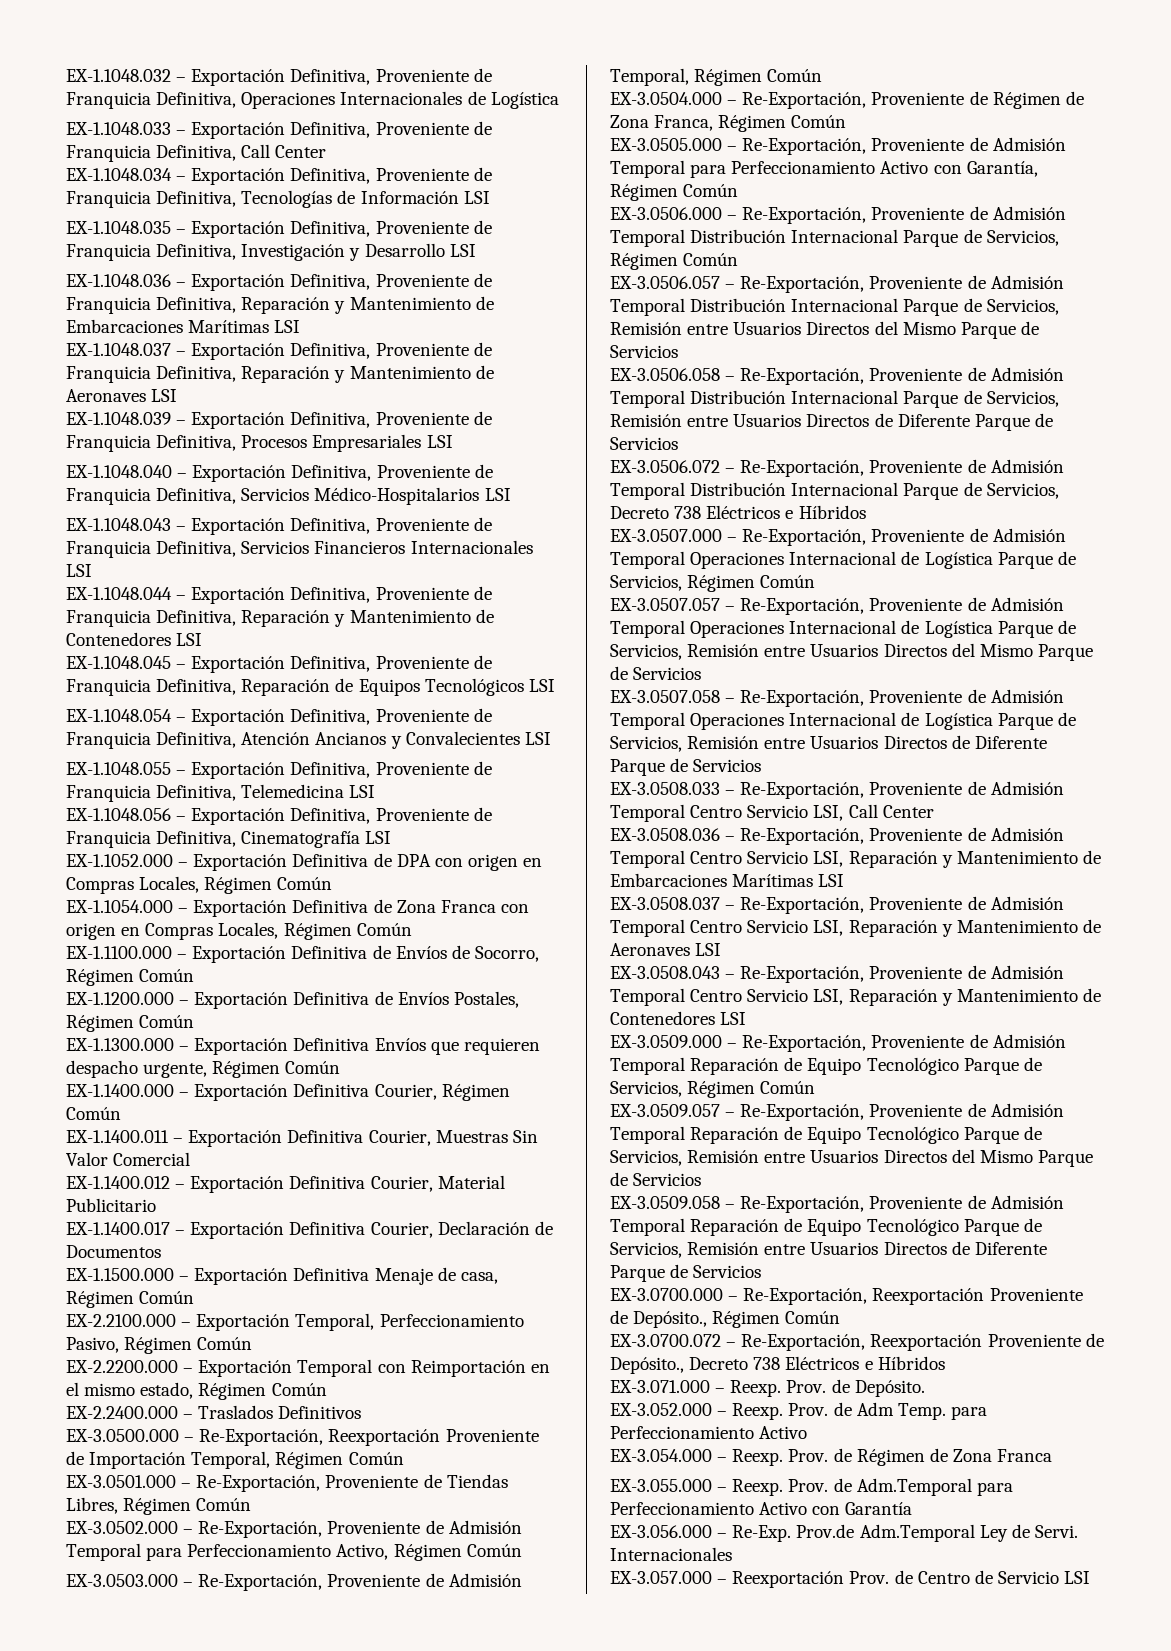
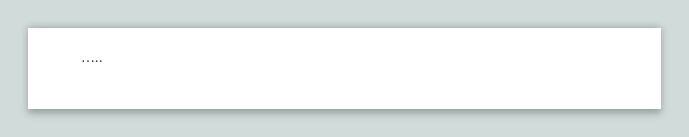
[66,68,492,86] [66,91,559,109] [66,121,492,139] [66,144,327,162] [66,167,492,185] [66,190,490,208] [66,220,492,238] [66,243,476,261] [66,273,492,291] [66,296,494,314] [66,319,301,333] [66,342,492,360] [66,365,494,383] [66,389,178,402] [66,411,492,429] [66,434,453,452] [66,464,493,482] [66,487,511,505] [66,517,492,535] [66,540,533,558] [66,564,92,577] [66,586,492,604] [66,609,494,627] [66,632,203,646] [66,655,492,673] [66,678,555,696] [66,708,492,726] [66,731,551,749] [66,761,492,779] [66,784,376,802] [66,807,492,825] [66,831,392,848] [66,853,543,871] [66,876,333,894] [66,899,529,917] [66,922,412,940] [66,945,539,963] [66,969,195,986] [66,991,519,1009] [66,1015,195,1032] [66,1038,540,1055] [66,1060,341,1078] [66,1084,510,1101] [66,1107,121,1120] [66,1130,538,1147] [66,1152,191,1166] [66,1175,505,1193] [66,1198,156,1212] [66,1221,553,1239] [66,1245,161,1258] [66,1267,498,1285] [66,1291,195,1308] [66,1313,524,1331] [66,1337,253,1354] [66,1359,550,1377] [66,1382,327,1400] [66,1405,362,1419] [66,1429,539,1446] [66,1451,404,1469] [66,1474,508,1492] [66,1497,252,1515] [66,1520,522,1538] [66,1543,522,1561] [66,1573,522,1591] [610,68,823,86] [610,91,1084,109] [610,115,847,132] [610,137,1066,155] [610,160,1038,178] [610,184,739,201] [610,206,1066,224] [610,229,1059,247] [610,253,739,270] [610,275,1064,293] [610,298,1059,316] [610,321,1039,339] [610,345,678,358] [610,367,1064,385] [610,390,1059,408] [610,413,1053,431] [610,437,678,450] [610,459,1064,477] [610,482,1059,500] [610,505,866,519] [610,528,1066,546] [610,551,1076,569] [610,575,816,592] [610,597,1064,615] [610,620,1076,638] [610,643,1093,661] [610,666,702,680] [610,689,1064,707] [610,712,1076,730] [610,735,1047,752] [610,758,762,776] [610,781,1064,799] [610,804,934,822] [610,827,1064,845] [610,850,1101,868] [610,873,845,887] [610,896,1064,914] [610,919,1101,937] [610,943,722,956] [610,965,1064,983] [610,988,1101,1006] [610,1011,747,1025] [610,1034,1066,1052] [610,1057,1042,1075] [610,1081,816,1098] [610,1103,1064,1121] [610,1126,1042,1144] [610,1149,1093,1167] [610,1172,702,1186] [610,1195,1064,1213] [610,1218,1042,1236] [610,1241,1047,1258] [610,1264,762,1282] [610,1288,1083,1305] [610,1310,841,1328] [610,1333,1104,1351] [610,1356,945,1374] [610,1379,925,1397] [610,1402,987,1420] [610,1426,808,1439] [610,1448,1053,1466] [610,1478,1013,1496] [610,1502,913,1515] [610,1524,1078,1542] [610,1547,732,1561] [610,1570,1091,1588] EX-1.1048.032 – Exportación Definitiva, Proveniente de Franquicia Definitiva, Operaciones Internacionales de Logística // EX-1.1048.033 – Exportación Definitiva, Proveniente de Franquicia Definitiva, Call Center // EX-1.1048.034 – Exportación Definitiva, Proveniente de Franquicia Definitiva, Tecnologías de Información LSI // EX-1.1048.035 – Exportación Definitiva, Proveniente de Franquicia Definitiva, Investigación y Desarrollo LSI // EX-1.1048.036 – Exportación Definitiva, Proveniente de Franquicia Definitiva, Reparación y Mantenimiento de Embarcaciones Marítimas LSI // EX-1.1048.037 – Exportación Definitiva, Proveniente de Franquicia Definitiva, Reparación y Mantenimiento de Aeronaves LSI // EX-1.1048.039 – Exportación Definitiva, Proveniente de Franquicia Definitiva, Procesos Empresariales LSI // EX-1.1048.040 – Exportación Definitiva, Proveniente de Franquicia Definitiva, Servicios Médico-Hospitalarios LSI // EX-1.1048.043 – Exportación Definitiva, Proveniente de Franquicia Definitiva, Servicios Financieros Internacionales LSI // EX-1.1048.044 – Exportación Definitiva, Proveniente de Franquicia Definitiva, Reparación y Mantenimiento de Contenedores LSI // EX-1.1048.045 – Exportación Definitiva, Proveniente de Franquicia Definitiva, Reparación de Equipos Tecnológicos LSI // EX-1.1048.054 – Exportación Definitiva, Proveniente de Franquicia Definitiva, Atención Ancianos y Convalecientes LSI // EX-1.1048.055 – Exportación Definitiva, Proveniente de Franquicia Definitiva, Telemedicina LSI // EX-1.1048.056 – Exportación Definitiva, Proveniente de Franquicia Definitiva, Cinematografía LSI // EX-1.1052.000 – Exportación Definitiva de DPA con origen en Compras Locales, Régimen Común // EX-1.1054.000 – Exportación Definitiva de Zona Franca con origen en Compras Locales, Régimen Común // EX-1.1100.000 – Exportación Definitiva de Envíos de Socorro, Régimen Común // EX-1.1200.000 – Exportación Definitiva de Envíos Postales, Régimen Común // EX-1.1300.000 – Exportación Definitiva Envíos que requieren despacho urgente, Régimen Común // EX-1.1400.000 – Exportación Definitiva Courier, Régimen Común // EX-1.1400.011 – Exportación Definitiva Courier, Muestras Sin Valor Comercial // EX-1.1400.012 – Exportación Definitiva Courier, Material Publicitario // EX-1.1400.017 – Exportación Definitiva Courier, Declaración de Documentos // EX-1.1500.000 – Exportación Definitiva Menaje de casa, Régimen Común // EX-2.2100.000 – Exportación Temporal, Perfeccionamiento Pasivo, Régimen Común // EX-2.2200.000 – Exportación Temporal con Reimportación en el mismo estado, Régimen Común // EX-2.2400.000 – Traslados Definitivos // EX-3.0500.000 – Re-Exportación, Reexportación Proveniente de Importación Temporal, Régimen Común // EX-3.0501.000 – Re-Exportación, Proveniente de Tiendas Libres, Régimen Común // EX-3.0502.000 – Re-Exportación, Proveniente de Admisión Temporal para Perfeccionamiento Activo, Régimen Común // EX-3.0503.000 – Re-Exportación, Proveniente de Admisión Temporal, Régimen Común // EX-3.0504.000 – Re-Exportación, Proveniente de Régimen de Zona Franca, Régimen Común // EX-3.0505.000 – Re-Exportación, Proveniente de Admisión Temporal para Perfeccionamiento Activo con Garantía, Régimen Común // EX-3.0506.000 – Re-Exportación, Proveniente de Admisión Temporal Distribución Internacional Parque de Servicios, Régimen Común // EX-3.0506.057 – Re-Exportación, Proveniente de Admisión Temporal Distribución Internacional Parque de Servicios, Remisión entre Usuarios Directos del Mismo Parque de Servicios // EX-3.0506.058 – Re-Exportación, Proveniente de Admisión Temporal Distribución Internacional Parque de Servicios, Remisión entre Usuarios Directos de Diferente Parque de Servicios // EX-3.0506.072 – Re-Exportación, Proveniente de Admisión Temporal Distribución Internacional Parque de Servicios, Decreto 738 Eléctricos e Híbridos // EX-3.0507.000 – Re-Exportación, Proveniente de Admisión Temporal Operaciones Internacional de Logística Parque de Servicios, Régimen Común // EX-3.0507.057 – Re-Exportación, Proveniente de Admisión Temporal Operaciones Internacional de Logística Parque de Servicios, Remisión entre Usuarios Directos del Mismo Parque de Servicios // EX-3.0507.058 – Re-Exportación, Proveniente de Admisión Temporal Operaciones Internacional de Logística Parque de Servicios, Remisión entre Usuarios Directos de Diferente Parque de Servicios // EX-3.0508.033 – Re-Exportación, Proveniente de Admisión Temporal Centro Servicio LSI, Call Center // EX-3.0508.036 – Re-Exportación, Proveniente de Admisión Temporal Centro Servicio LSI, Reparación y Mantenimiento de Embarcaciones Marítimas LSI // EX-3.0508.037 – Re-Exportación, Proveniente de Admisión Temporal Centro Servicio LSI, Reparación y Mantenimiento de Aeronaves LSI // EX-3.0508.043 – Re-Exportación, Proveniente de Admisión Temporal Centro Servicio LSI, Reparación y Mantenimiento de Contenedores LSI // EX-3.0509.000 – Re-Exportación, Proveniente de Admisión Temporal Reparación de Equipo Tecnológico Parque de Servicios, Régimen Común // EX-3.0509.057 – Re-Exportación, Proveniente de Admisión Temporal Reparación de Equipo Tecnológico Parque de Servicios, Remisión entre Usuarios Directos del Mismo Parque de Servicios // EX-3.0509.058 – Re-Exportación, Proveniente de Admisión Temporal Reparación de Equipo Tecnológico Parque de Servicios, Remisión entre Usuarios Directos de Diferente Parque de Servicios // EX-3.0700.000 – Re-Exportación, Reexportación Proveniente de Depósito., Régimen Común // EX-3.0700.072 – Re-Exportación, Reexportación Proveniente de Depósito., Decreto 738 Eléctricos e Híbridos // EX-3.071.000 – Reexp. Prov. de Depósito. // EX-3.052.000 – Reexp. Prov. de Adm Temp. para Perfeccionamiento Activo // EX-3.054.000 – Reexp. Prov. de Régimen de Zona Franca // EX-3.055.000 – Reexp. Prov. de Adm.Temporal para Perfeccionamiento Activo con Garantía // EX-3.056.000 – Re-Exp. Prov.de Adm.Temporal Ley de Servi. Internacionales // EX-3.057.000 – Reexportación Prov. de Centro de Servicio LSI -> [81,60,103,62] …..

